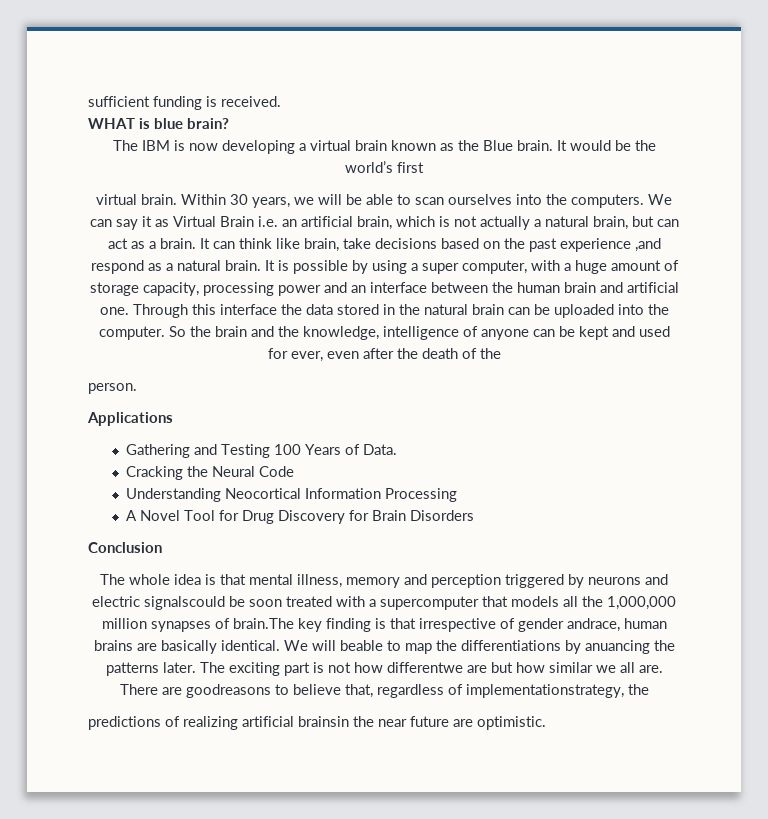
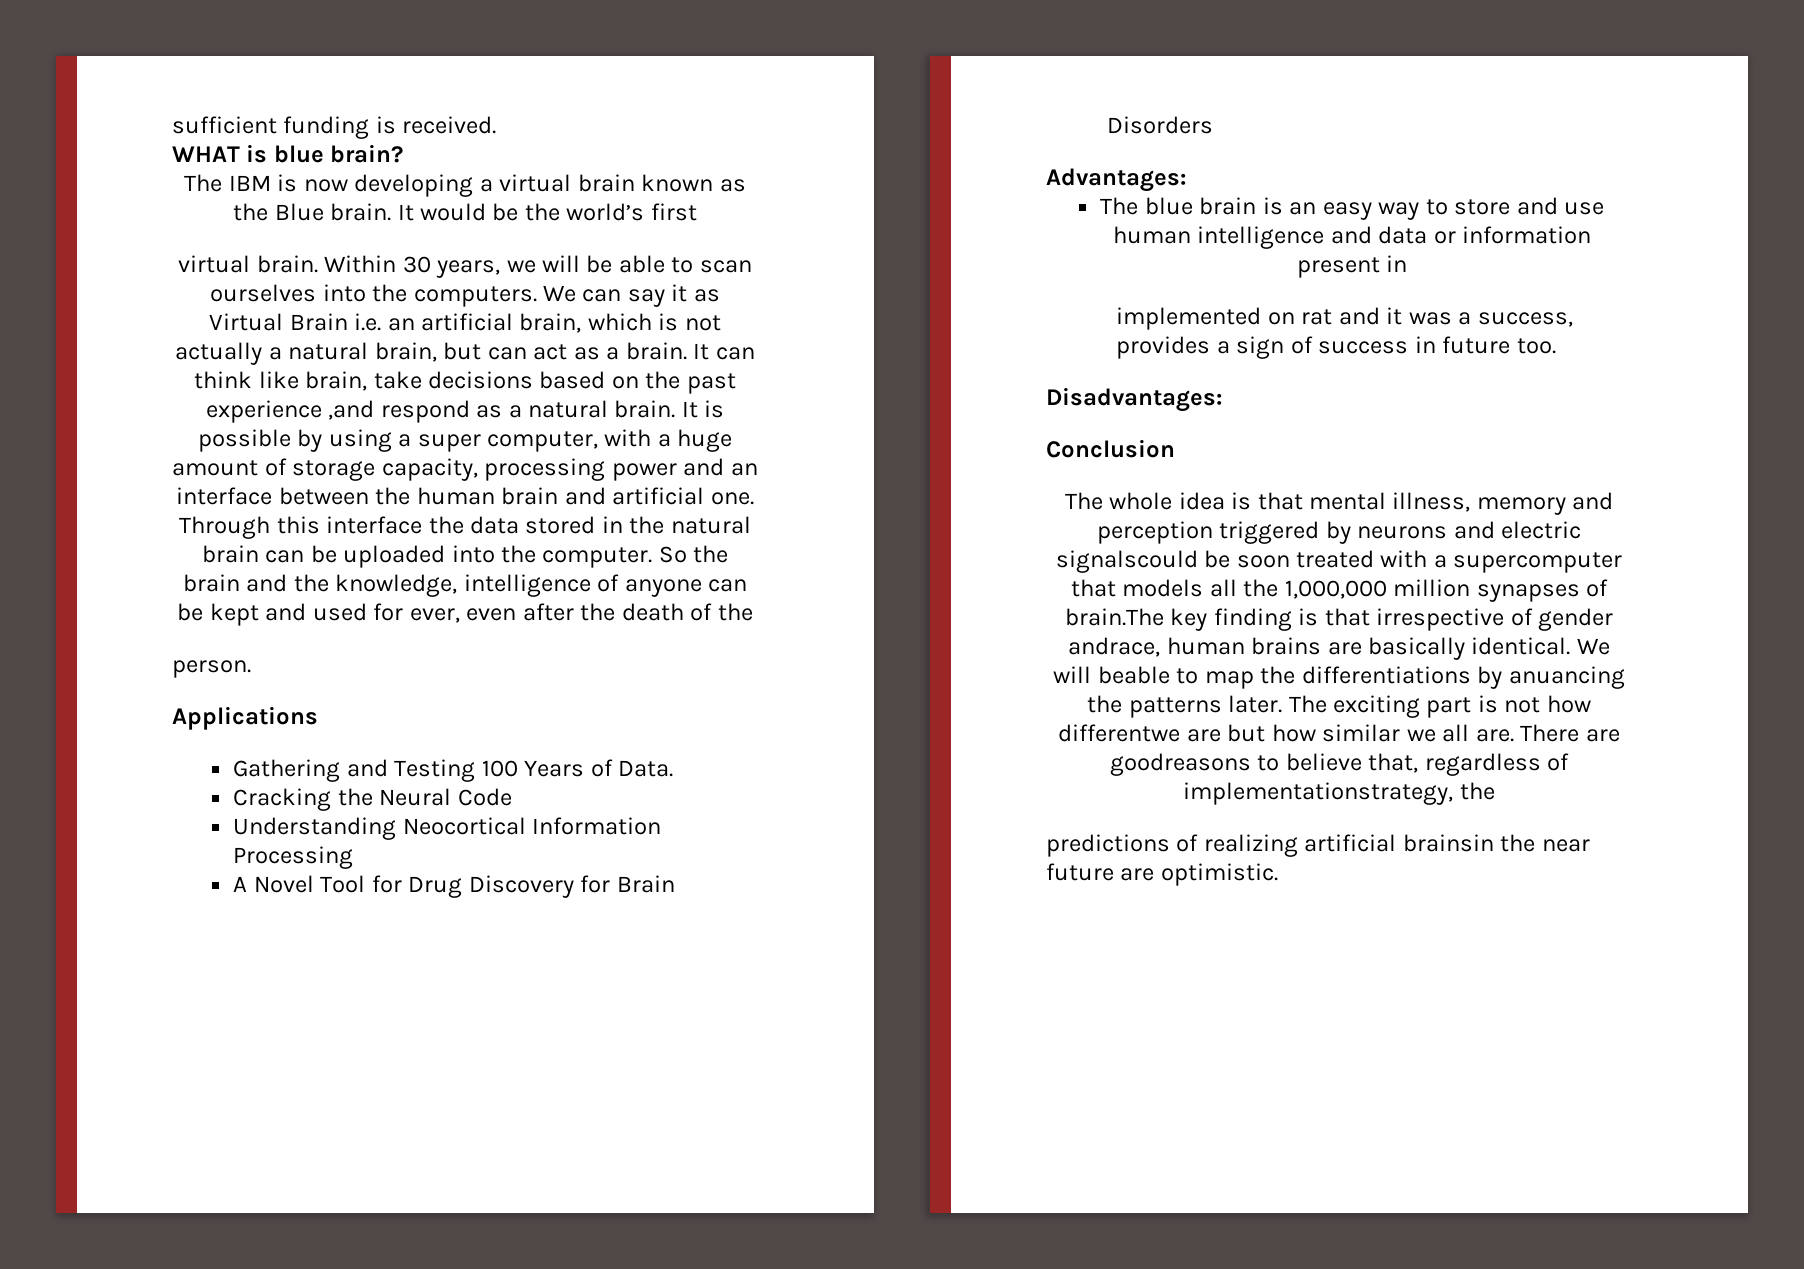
(475, 515) none -> [1046,168,1186,192] [1100,197,1605,220] [1113,226,1592,249] [1296,255,1408,278] [1116,307,1573,330] [1116,336,1556,359] [1046,387,1222,412] // Advantages: // The blue brain is an easy way to store and use human intelligence and data or information present in // implemented on rat and it was a success, provides a sign of success in future too. // Disadvantages:

